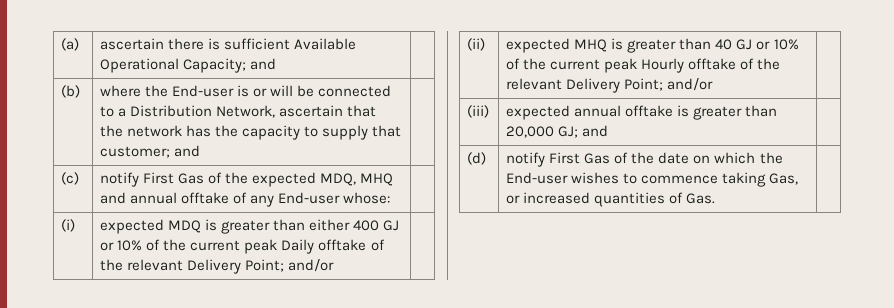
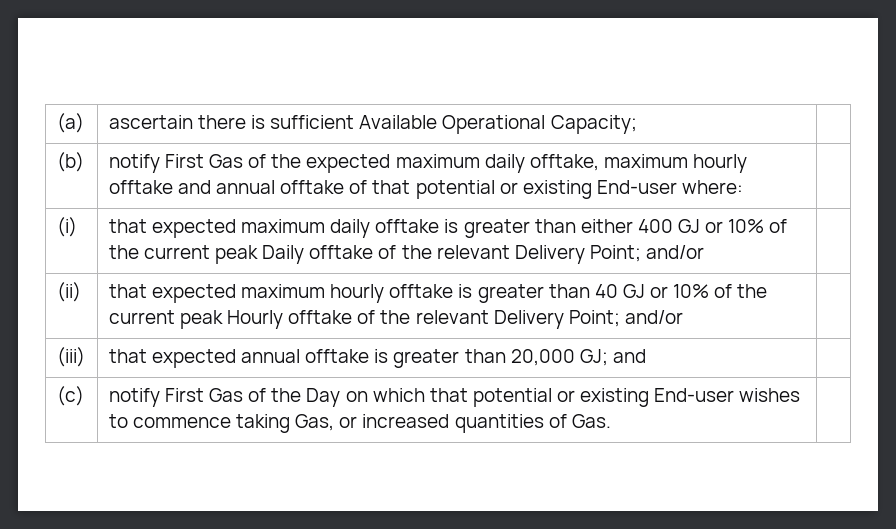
[250,58,277,70] and -> (637, 124) none
[100,85,392,97] [100,105,377,118] [100,125,402,140] [100,145,201,158] [61,172,80,185] | where the End-user is or will be connected to a Distribution Network, ascertain that the network has the capacity to supply that customer; and | // (c) -> (84, 162) none
[320,173,394,186] [100,192,391,207] [61,219,76,232] [100,219,202,234] MDQ, MHQ and annual offtake of any End-user whose: | // (i) | expected MDQ -> [395,154,748,173] [108,180,744,199] [56,217,77,237] [108,219,440,238] maximum daily offtake, maximum hourly offtake and annual offtake of that potential or existing End-user where: | // (i) | that expected maximum daily offtake
[506,38,608,53] expected MHQ -> [108,284,454,303] that expected maximum hourly offtake
(490, 111) none -> [108,349,147,363] that
[467,152,487,165] [506,152,690,167] (d) | notify First Gas of the date -> [56,386,84,406] [108,388,341,407] (c) | notify First Gas of the Day
[759,152,783,164] the -> [429,388,650,407] that potential or existing

